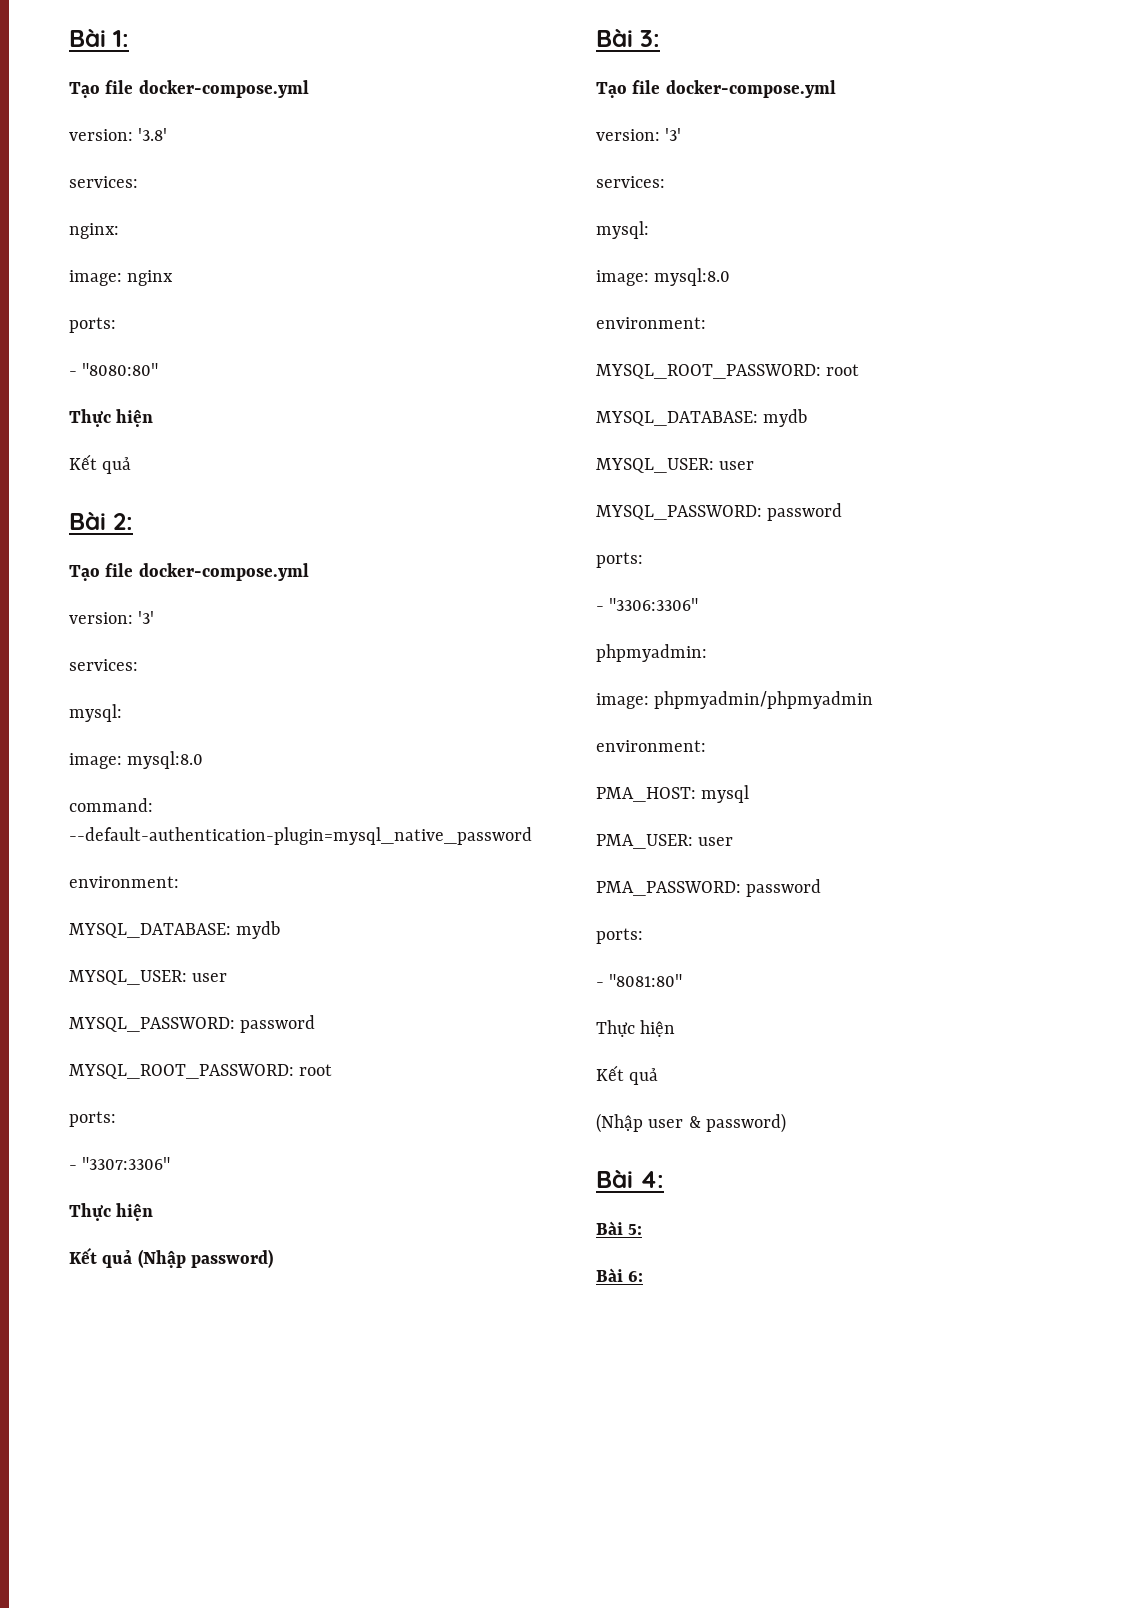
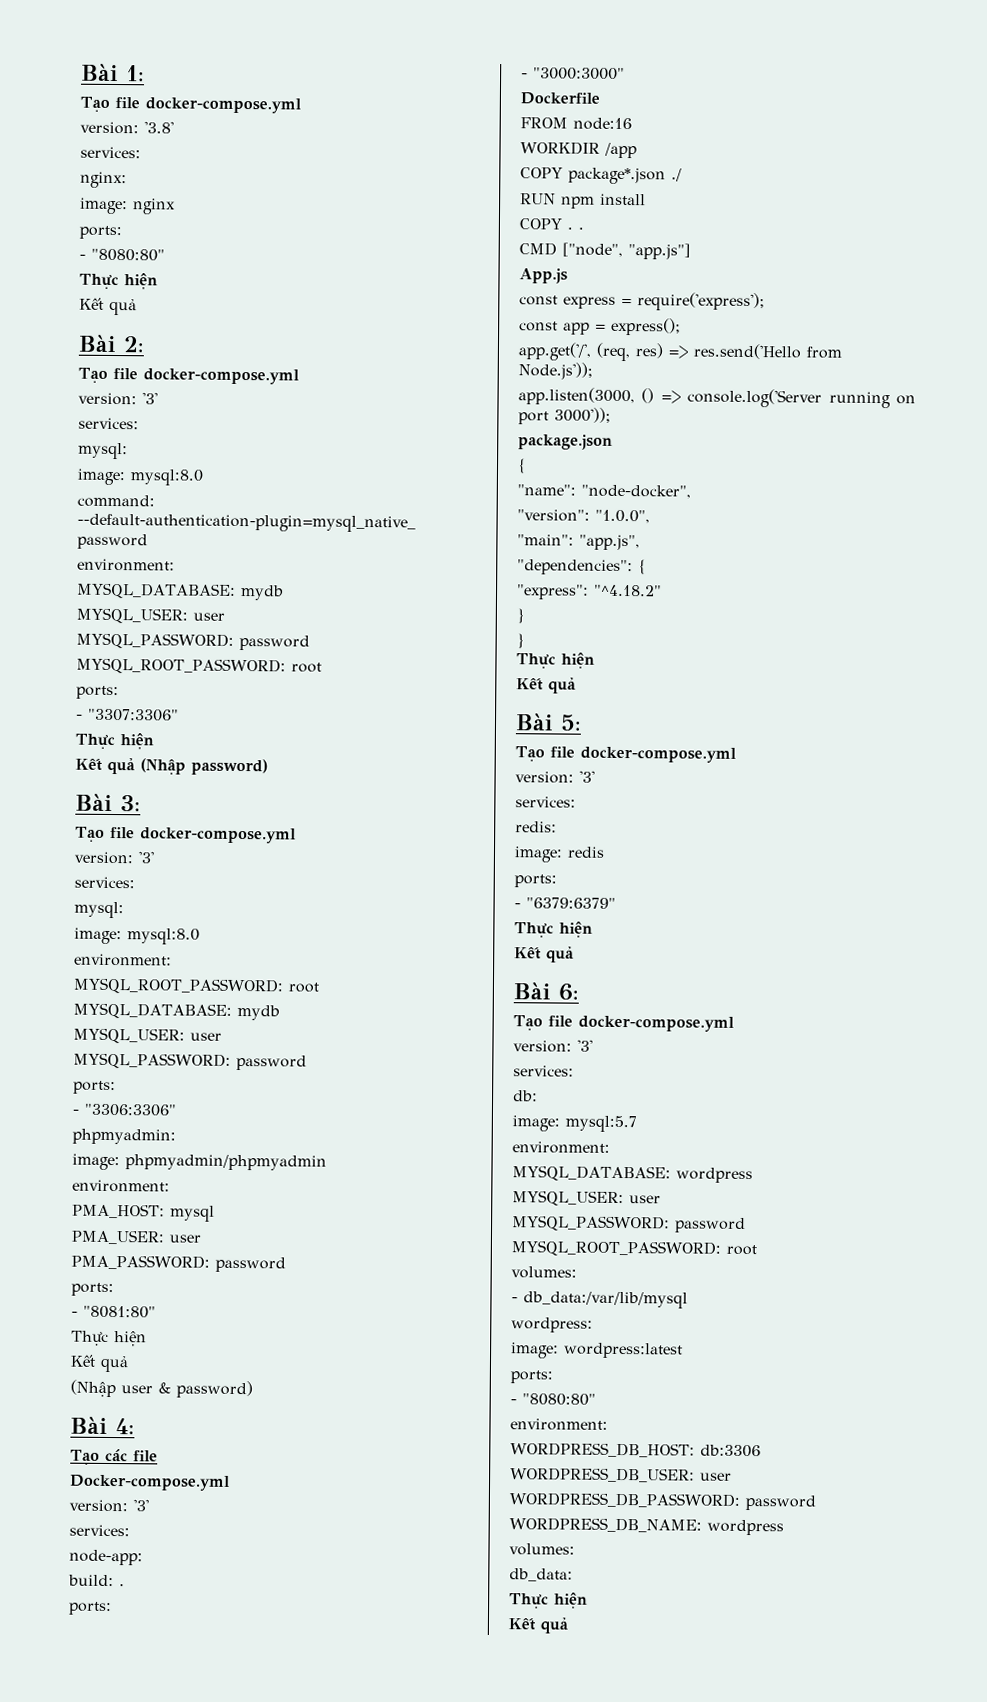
[596,1221,643,1235] [596,1268,644,1282] Bài 5: // Bài 6: -> [70,1448,158,1465] [69,1474,230,1491] [69,1499,149,1513] [69,1524,130,1537] [69,1549,143,1566] [68,1574,125,1587] [68,1601,112,1616] [521,67,625,81] [520,92,600,105] [520,117,632,131] [520,141,637,159] [520,167,682,185] [520,193,646,209] [519,218,584,230] [519,242,691,260] [519,268,568,284] [519,292,765,312] [519,317,681,336] [518,342,842,362] [518,362,593,380] [518,387,916,409] [518,407,611,425] [518,434,613,450] [517,458,527,474] [517,484,691,499] [517,509,650,524] [517,534,640,551] [517,559,647,576] [516,584,662,600] [516,608,525,624] [516,633,525,649] [516,652,595,669] [516,677,576,694] [515,713,582,731] [515,746,736,763] [515,770,595,784] [515,796,576,808] [515,821,557,833] [514,846,605,863] [514,874,557,888] [514,897,616,909] [514,921,593,938] [514,946,574,963] [513,982,579,1001] [513,1015,734,1032] [513,1039,593,1053] [513,1065,574,1077] [513,1090,538,1102] [512,1115,637,1133] [512,1141,610,1154] [512,1165,753,1184] [512,1190,661,1207] [512,1215,746,1233] [511,1240,757,1257] [511,1266,577,1279] [511,1291,688,1309] [511,1317,593,1333] [511,1342,683,1359] [510,1370,553,1384] [510,1393,596,1406] [510,1418,608,1431] [510,1442,761,1458] [510,1467,732,1483] [509,1492,816,1511] [509,1517,784,1536] [509,1543,575,1556] [509,1568,573,1582] [509,1592,588,1609] [508,1617,568,1634] Tạo các file // Docker-compose.yml // version: '3' // services: // node-app: // build: . // ports: // - "3000:3000" // Dockerfile // FROM node:16 // WORKDIR /app // COPY package*.json ./ // RUN npm install // COPY . . // CMD ["node", "app.js"] // App.js // const express = require('express'); // const app = express(); // app.get('/', (req, res) => res.send('Hello from Node.js')); // app.listen(3000, () => console.log('Server running on port 3000')); // package.json // { // "name": "node-docker", // "version": "1.0.0", // "main": "app.js", // "dependencies": { // "express": "^4.18.2" // } // } // Thực hiện // Kết quả // Bài 5: // Tạo file docker-compose.yml // version: '3' // services: // redis: // image: redis // ports: // - "6379:6379" // Thực hiện // Kết quả // Bài 6: // Tạo file docker-compose.yml // version: '3' // services: // db: // image: mysql:5.7 // environment: // MYSQL_DATABASE: wordpress // MYSQL_USER: user // MYSQL_PASSWORD: password // MYSQL_ROOT_PASSWORD: root // volumes: // - db_data:/var/lib/mysql // wordpress: // image: wordpress:latest // ports: // - "8080:80" // environment: // WORDPRESS_DB_HOST: db:3306 // WORDPRESS_DB_USER: user // WORDPRESS_DB_PASSWORD: password // WORDPRESS_DB_NAME: wordpress // volumes: // db_data: // Thực hiện // Kết quả

